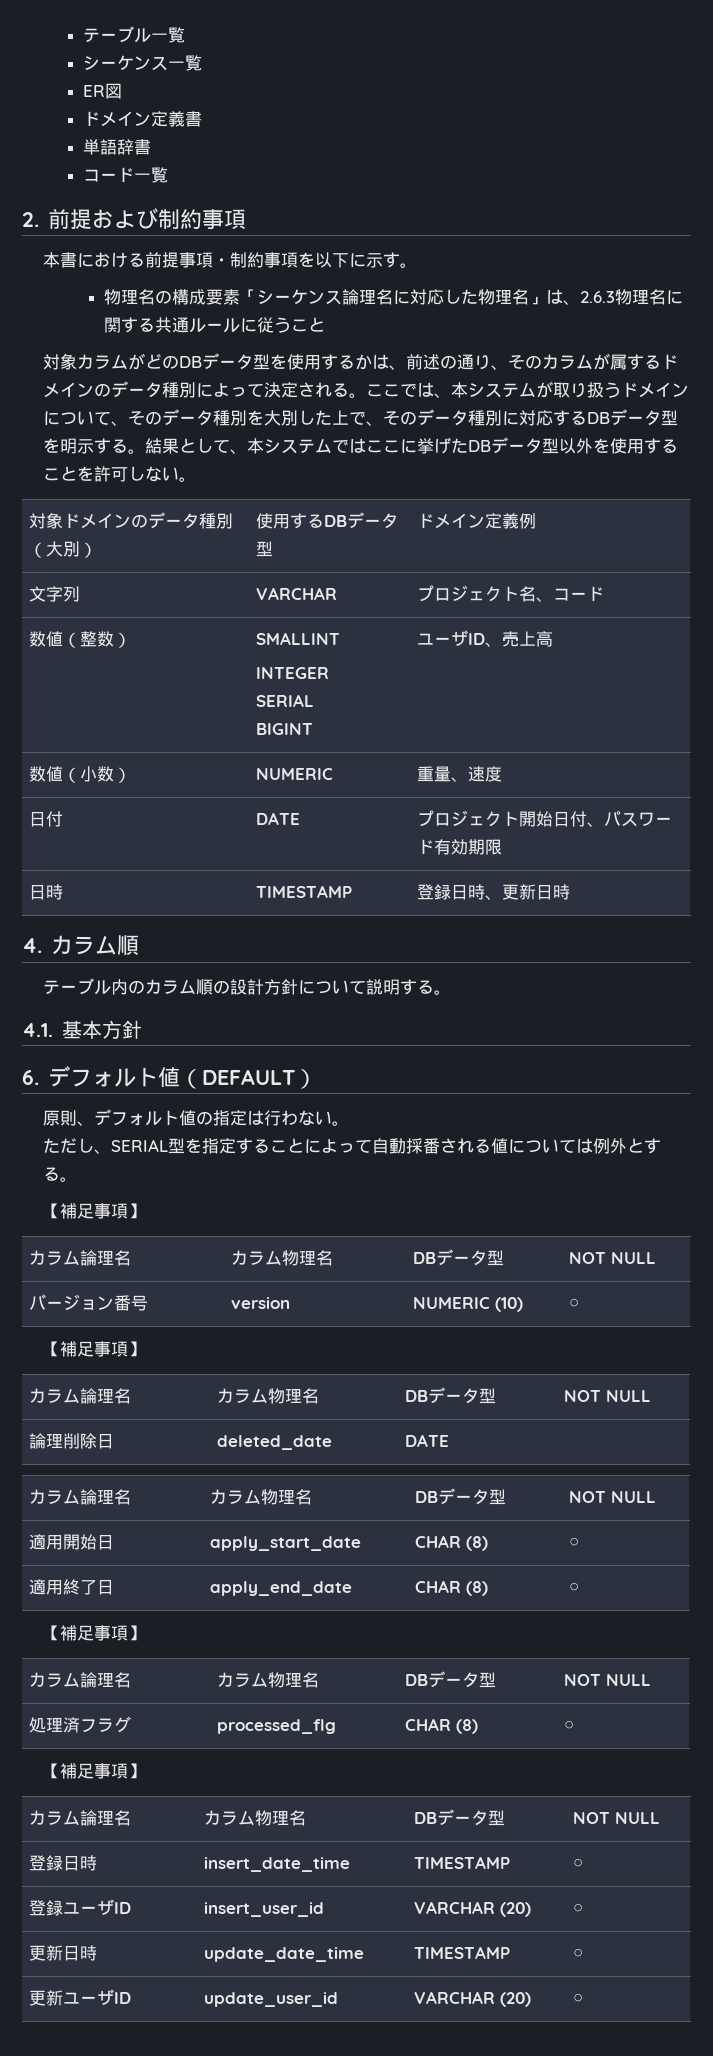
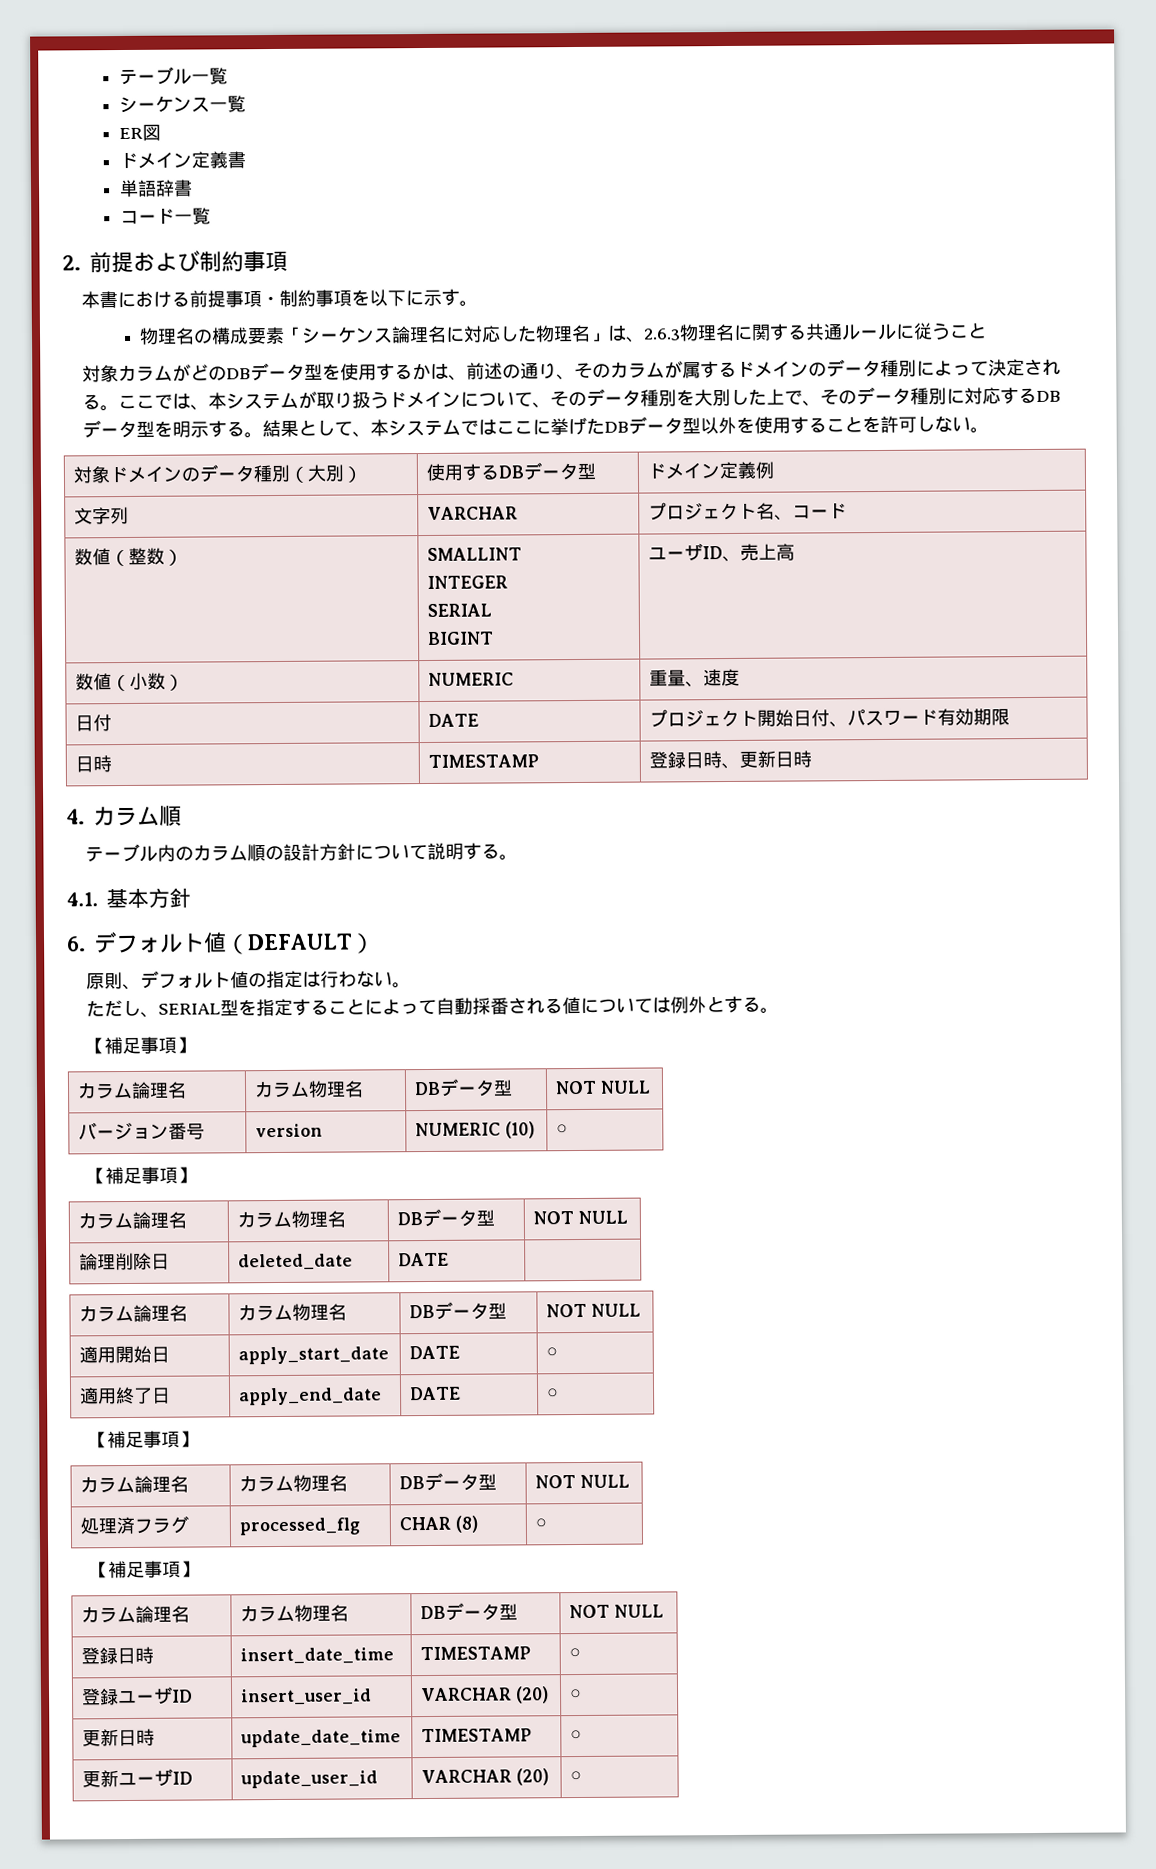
[415,1535,489,1551] CHAR (8) -> [409,1345,461,1360] DATE
[415,1580,489,1596] CHAR (8) -> [409,1386,462,1401] DATE

